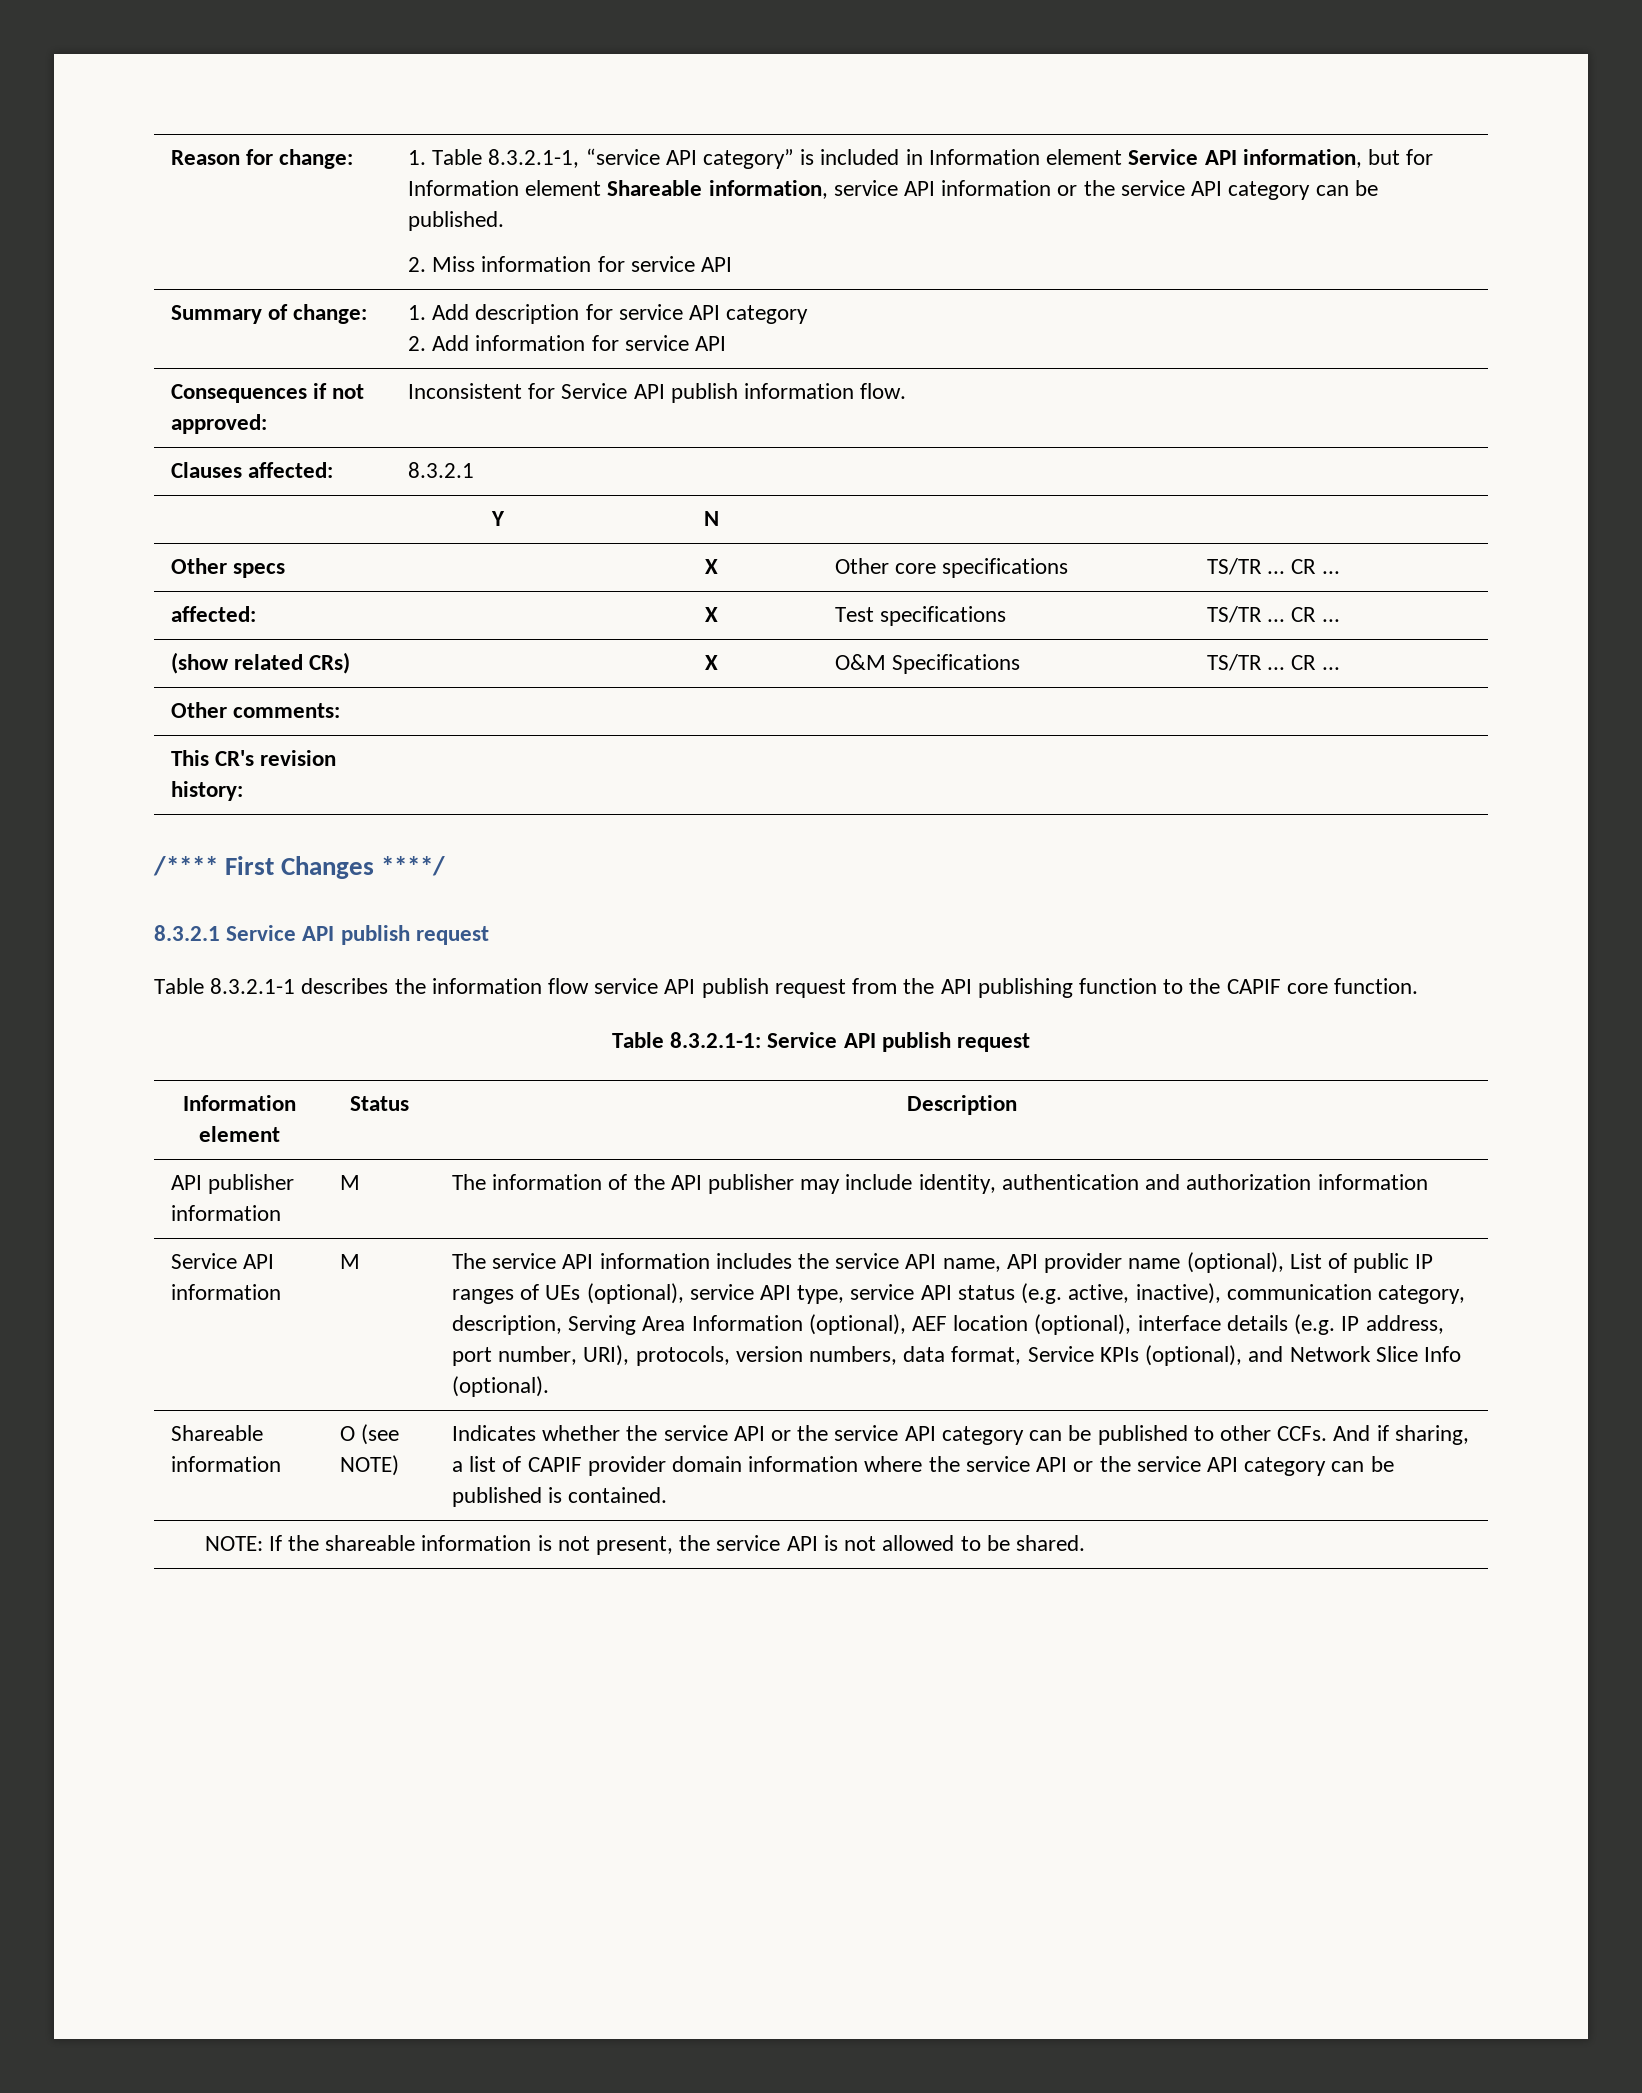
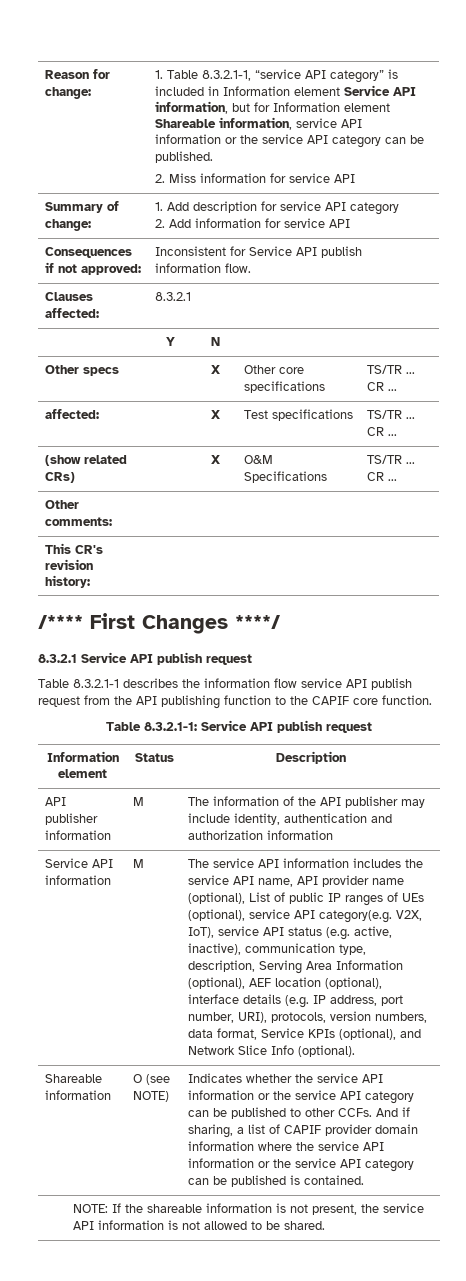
[797,1285,845,1304] type, -> [319,910,423,923] [188,927,215,938] category(e.g. V2X, IoT),
[1377,1285,1465,1304] category, -> [339,944,367,955] type,
(765, 1433) none -> [188,1090,255,1100] information
(1068, 1464) none -> [188,1158,255,1168] information
(818, 1543) none -> [97,1220,164,1230] information

